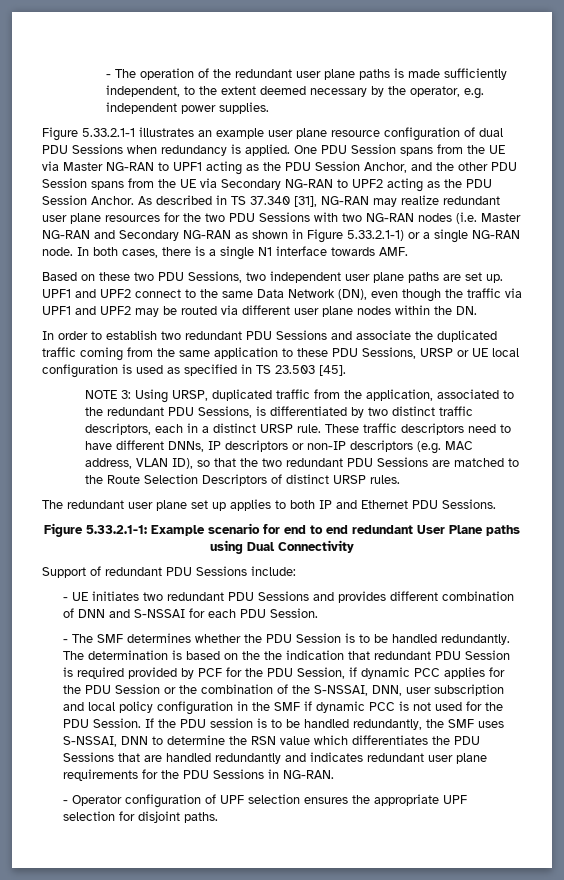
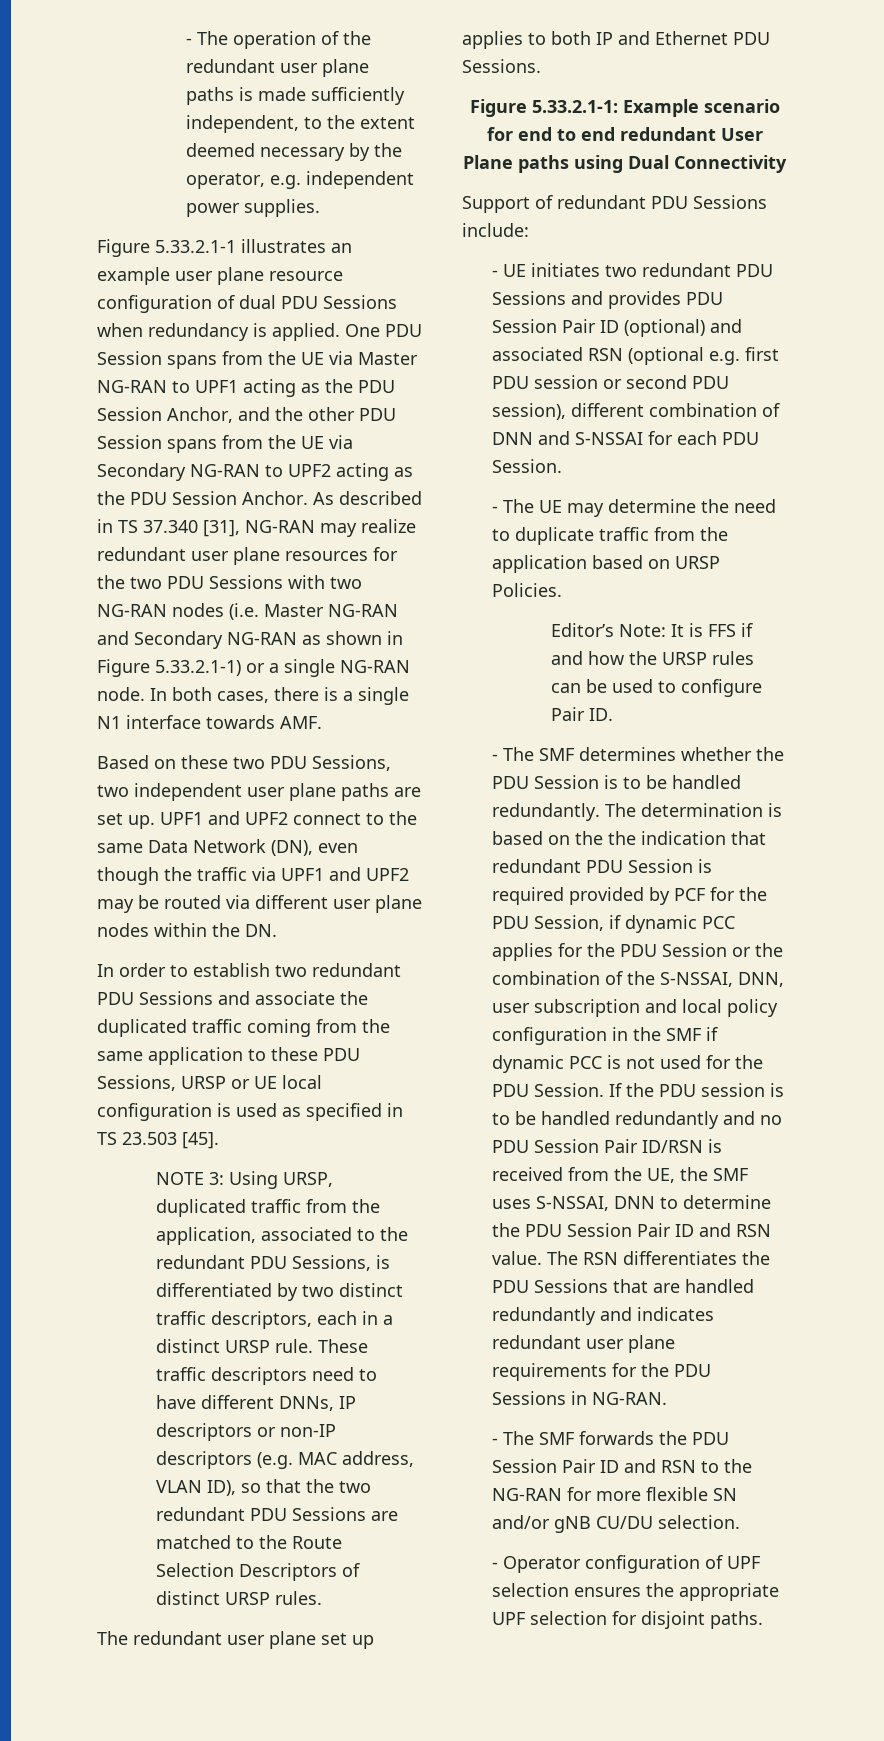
(387, 597) none -> [685,292,723,305] [491,319,742,337] [491,347,779,365] [491,375,729,389] [491,403,566,420] PDU Session Pair ID (optional) and associated RSN (optional e.g. first PDU session or second PDU session),
(319, 613) none -> [491,499,776,517] [491,527,728,545] [491,555,720,573] [491,583,562,597] [551,623,754,637] [551,651,755,665] [551,679,763,697] [551,707,614,721] // - The UE may determine the need to duplicate traffic from the application based on URSP Policies. // Editor’s Note: It is FFS if and how the URSP rules can be used to configure Pair ID.
[353,719,423,730] redundantly, -> [614,1111,782,1129] [491,1139,722,1153] [491,1167,675,1183] redundantly and no PDU Session Pair ID/RSN is received from the UE,
[251,735,349,745] RSN value which -> [524,1223,771,1237] [491,1251,618,1265] PDU Session Pair ID and RSN value. The RSN
(335, 774) none -> [491,1431,729,1445] [491,1459,752,1473] [491,1487,737,1501] [491,1515,740,1533] // - The SMF forwards the PDU Session Pair ID and RSN to the NG-RAN for more flexible SN and/or gNB CU/DU selection.

